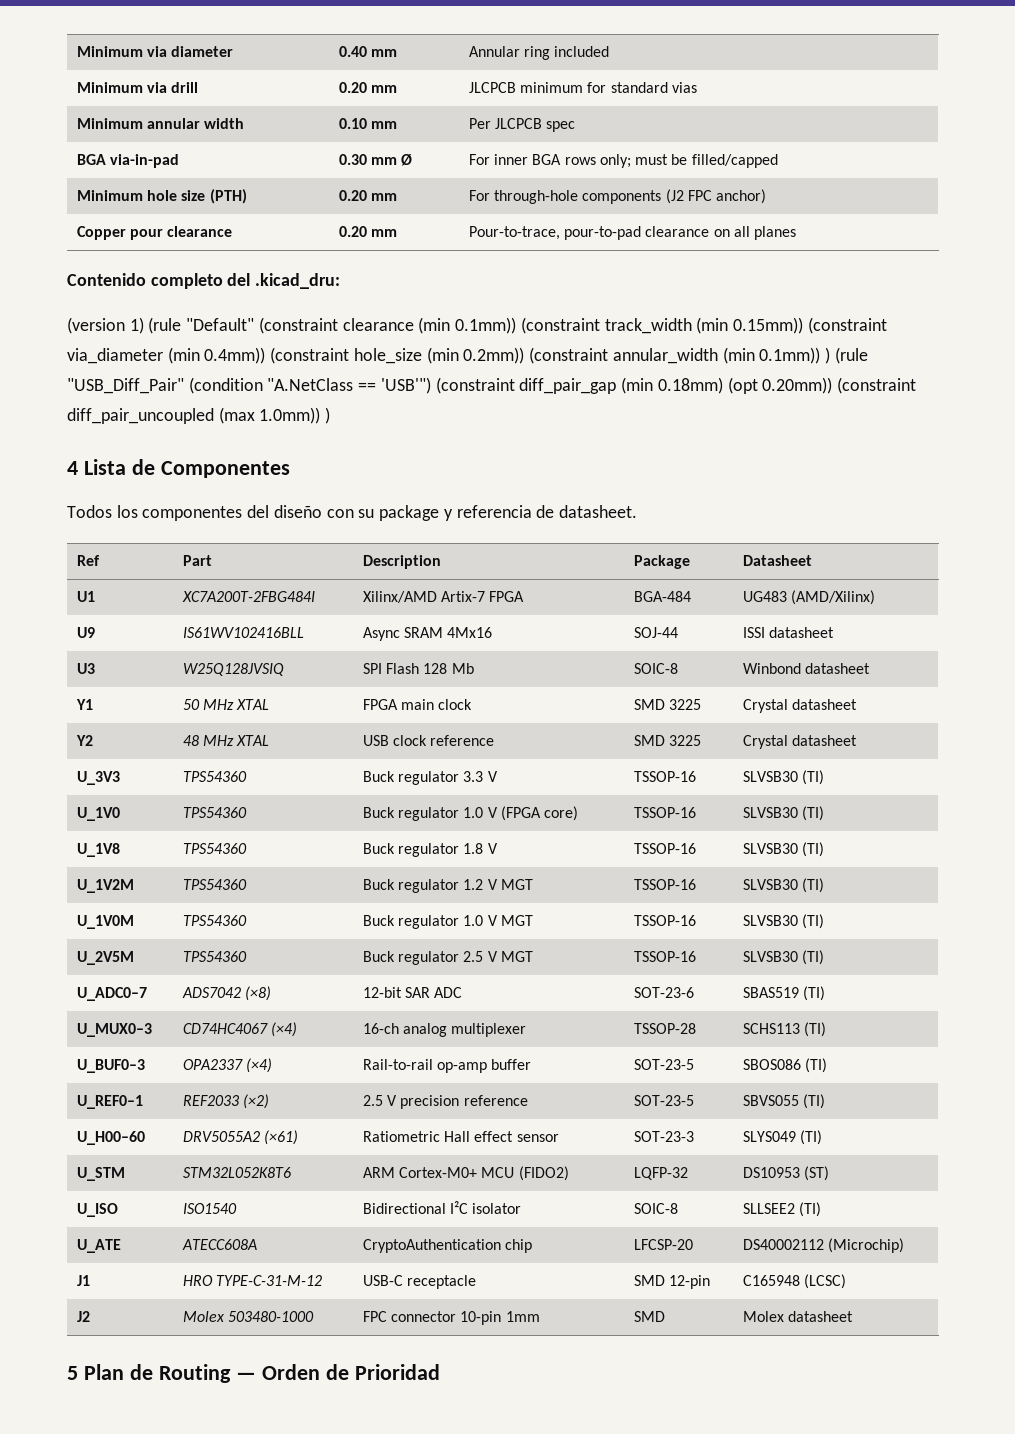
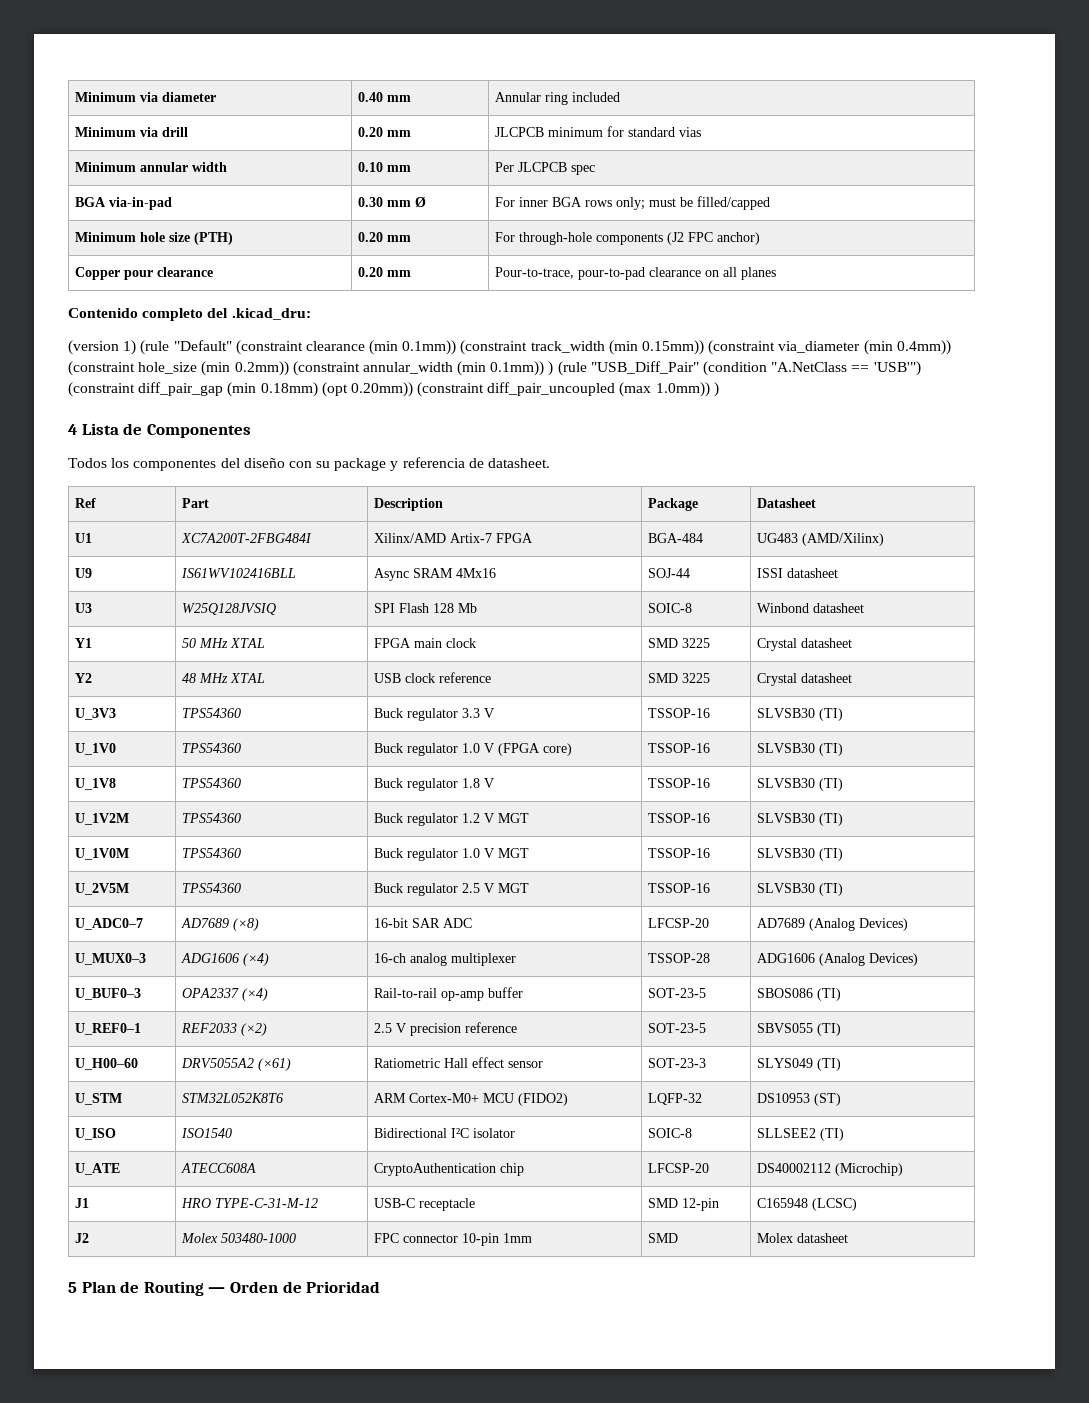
[181,987,241,998] ADS7042 -> [180,918,229,928] AD7689
[362,987,402,998] 12-bit -> [373,918,408,928] 16-bit
[633,987,694,998] [742,986,825,1001] SOT-23-6 | SBAS519 (TI) -> [647,918,709,928] [756,918,908,931] LFCSP-20 | AD7689 (Analog Devices)
[182,1023,268,1034] CD74HC4067 -> [180,953,239,963] ADG1606
[742,1022,826,1037] SCHS113 (TI) -> [756,953,918,966] ADG1606 (Analog Devices)

